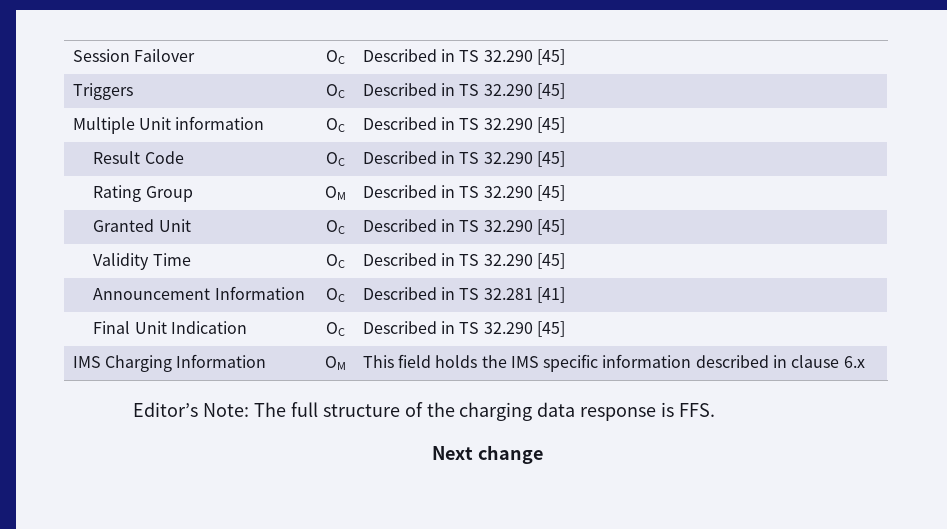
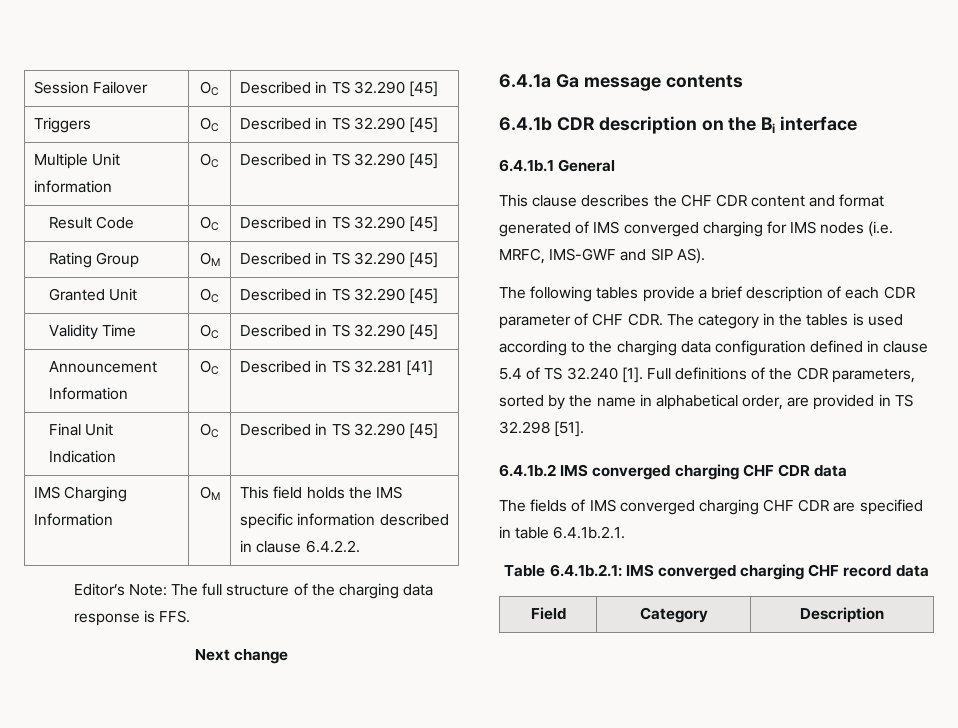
[843,356,865,368] 6.x -> [305,540,360,553] 6.4.2.2.
(543, 454) none -> [499,74,743,91] [499,116,858,134] [499,159,616,172] [499,194,885,207] [499,221,894,237] [499,248,705,264] [499,286,916,302] [499,313,903,329] [499,340,929,356] [499,367,915,383] [499,394,913,410] [499,421,585,437] [499,464,848,480] [499,499,923,515] [499,526,626,539] [504,564,929,580] [530,607,566,620] [639,607,708,623] [800,607,884,623] // 6.4.1a Ga message contents // 6.4.1b CDR description on the Bi interface // 6.4.1b.1 General // This clause describes the CHF CDR content and format generated of IMS converged charging for IMS nodes (i.e. MRFC, IMS-GWF and SIP AS). // The following tables provide a brief description of each CDR parameter of CHF CDR. The category in the tables is used according to the charging data configuration defined in clause 5.4 of TS 32.240 [1]. Full definitions of the CDR parameters, sorted by the name in alphabetical order, are provided in TS 32.298 [51]. // 6.4.1b.2 IMS converged charging CHF CDR data // The fields of IMS converged charging CHF CDR are specified in table 6.4.1b.2.1. // Table 6.4.1b.2.1: IMS converged charging CHF record data // Field | Category | Description

